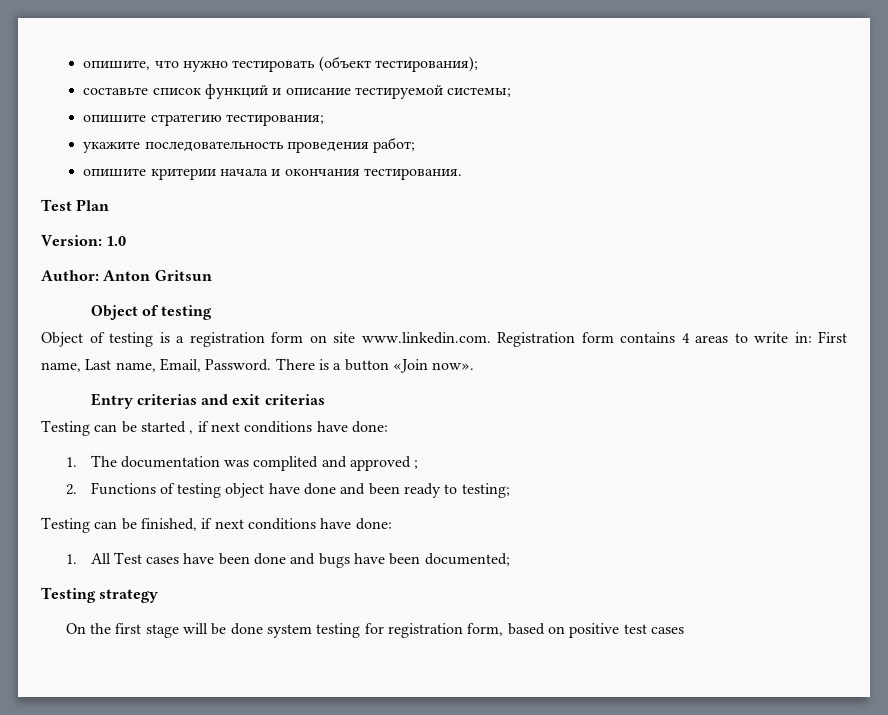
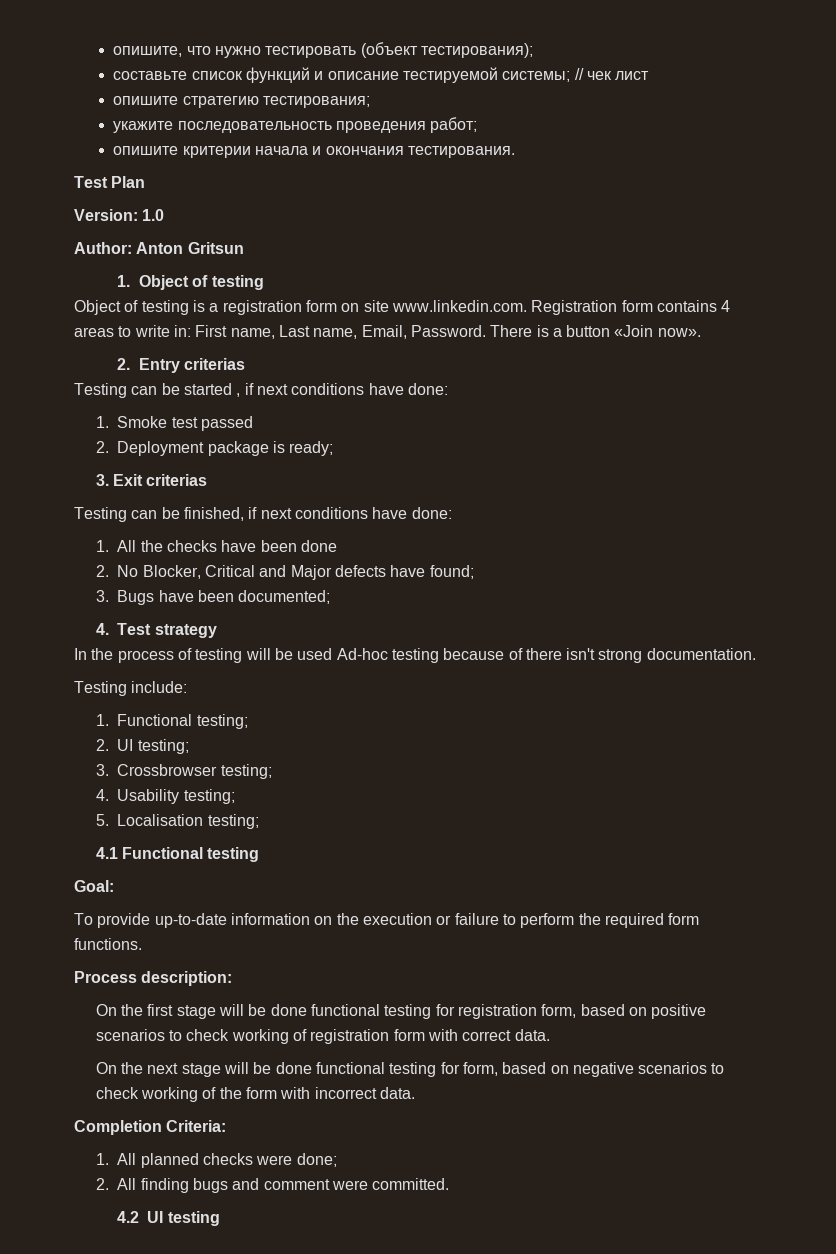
(512, 92) none -> [574,68,650,80] // чек лист
(212, 275) none -> [117,275,131,287] 1.
(475, 366) none -> [117,358,131,370] 2.
[201,394,325,405] and exit criterias -> (246, 364) none
[90,455,419,471] [65,482,510,498] The documentation was complited and approved ; // 2. Functions of testing object have done and been ready to testing; -> [117,416,253,431] [95,441,334,456] [95,474,208,486] Smoke test passed // 2. Deployment package is ready; // 3. Exit criterias
[113,552,180,564] Test cases -> [140,540,217,552] the checks
[290,553,510,568] [41,587,159,603] and bugs have been documented; // Testing strategy -> [95,565,474,580] [95,590,331,605] [95,623,217,638] [74,648,756,663] [74,681,188,696] [95,714,248,729] [95,739,189,754] [95,764,272,779] [95,789,235,804] [95,814,259,829] [95,847,260,862] [74,880,114,892] [74,913,700,928] [74,938,142,950] [74,971,233,986] // 2. No Blocker, Critical and Major defects have found; // 3. Bugs have been documented; // 4. Test strategy // In the process of testing will be used Ad-hoc testing because of there isn't strong documentation. // Testing include: // 1. Functional testing; // 2. UI testing; // 3. Crossbrowser testing; // 4. Usability testing; // 5. Localisation testing; // 4.1 Functional testing // Goal: // To provide up-to-date information on the execution or failure to perform the required form functions. // Process description:
[266,624,312,638] system -> [310,1004,380,1016] functional
[623,624,684,634] test cases -> [95,1029,550,1044] [95,1062,725,1077] [95,1087,415,1102] [74,1120,227,1135] [95,1153,337,1168] [95,1178,450,1193] [117,1211,220,1226] scenarios to check working of registration form with correct data. // On the next stage will be done functional testing for form, based on negative scenarios to check working of the form with incorrect data. // Completion Criteria: // 1. All planned checks were done; // 2. All finding bugs and comment were committed. // 4.2 UI testing

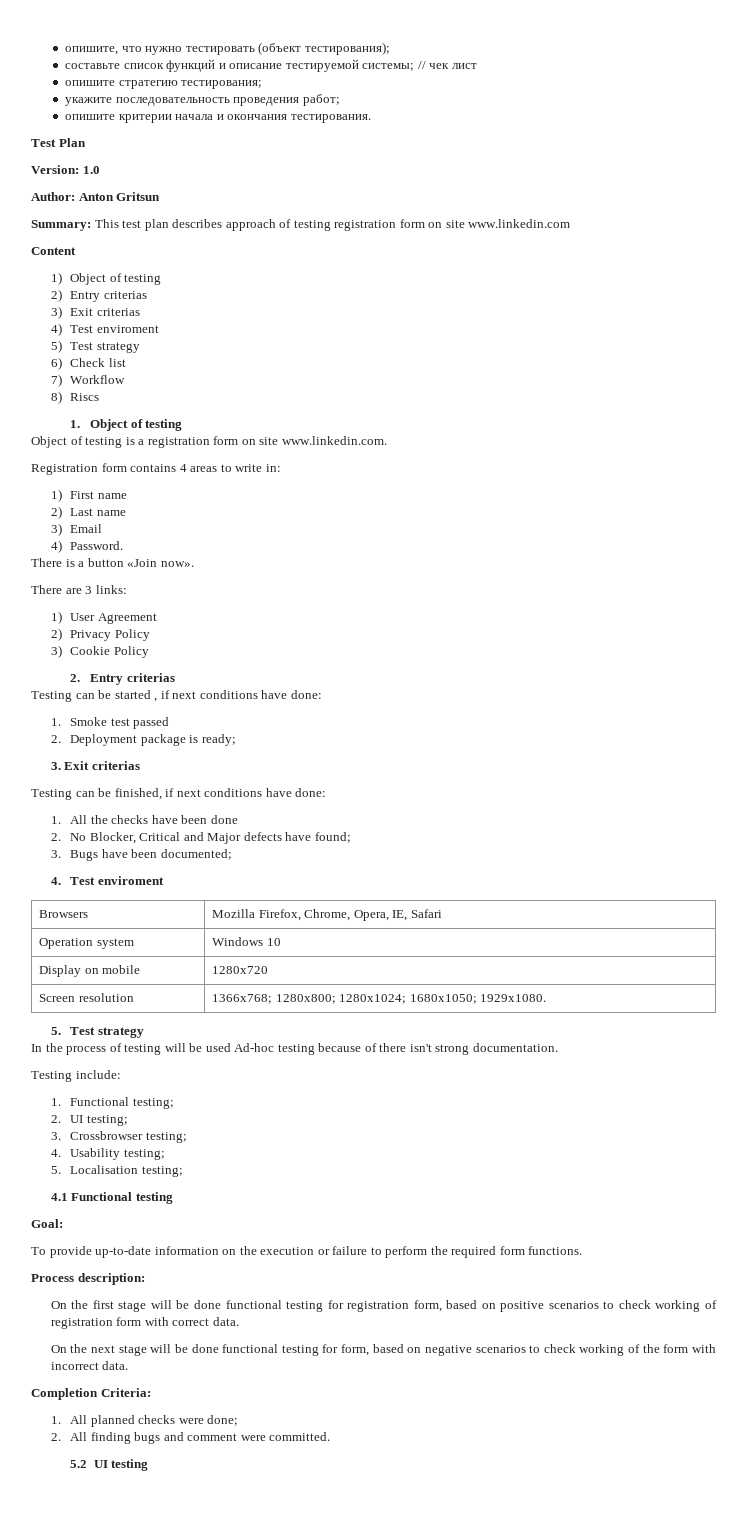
(244, 248) none -> [31,219,571,231] [31,247,76,255] [50,272,162,285] [50,289,147,302] [50,306,140,319] [50,323,159,336] [50,340,140,353] [50,357,126,370] [50,374,126,387] [50,391,100,404] // Summary: This test plan describes approach of testing registration form on site www.linkedin.com // Content // 1) Object of testing // 2) Entry criterias // 3) Exit criterias // 4) Test enviroment // 5) Test strategy // 6) Check list // 7) Workflow // 8) Riscs
(527, 306) none -> (387, 440) //
[195,325,407,339] First name, Last name, Email, -> [50,489,127,502] [50,506,126,519] [50,523,103,536] [50,540,62,553] // 1) First name // 2) Last name // 3) Email // 4)
(486, 331) none -> (124, 545) //
(701, 332) none -> [31,585,127,594] [50,611,157,624] [50,628,150,641] [50,645,149,658] // There are 3 links: // 1) User Agreement // 2) Privacy Policy // 3) Cookie Policy
(152, 629) none -> [97,876,164,885] [39,910,89,918] [212,909,442,921] [39,938,134,949] [212,937,281,946] [39,965,141,977] [212,966,269,974] [39,993,134,1002] [212,994,547,1004] [50,1027,96,1035] enviroment // Browsers | Mozilla Firefox, Chrome, Opera, IE, Safari // Operation system | Windows 10 // Display on mobile | 1280x720 // Screen resolution | 1366х768; 1280х800; 1280х1024; 1680х1050; 1929х1080. // 5. Test
[117,1211,140,1223] 4.2 -> [70,1460,88,1468] 5.2

